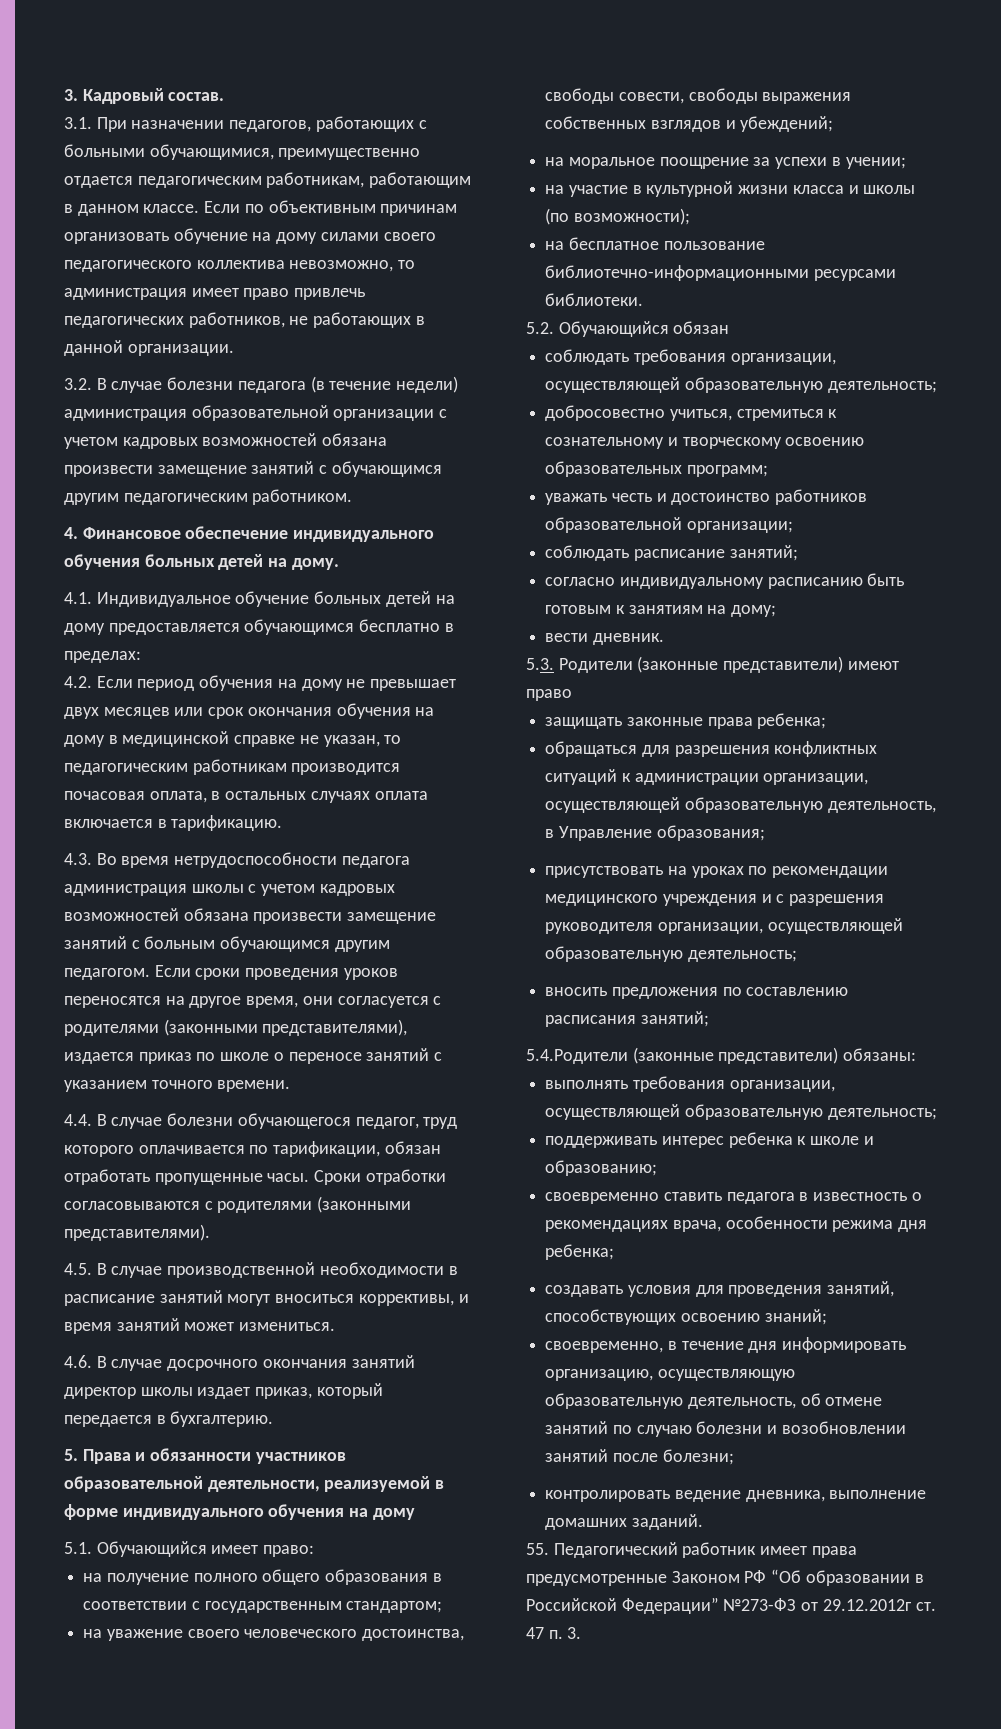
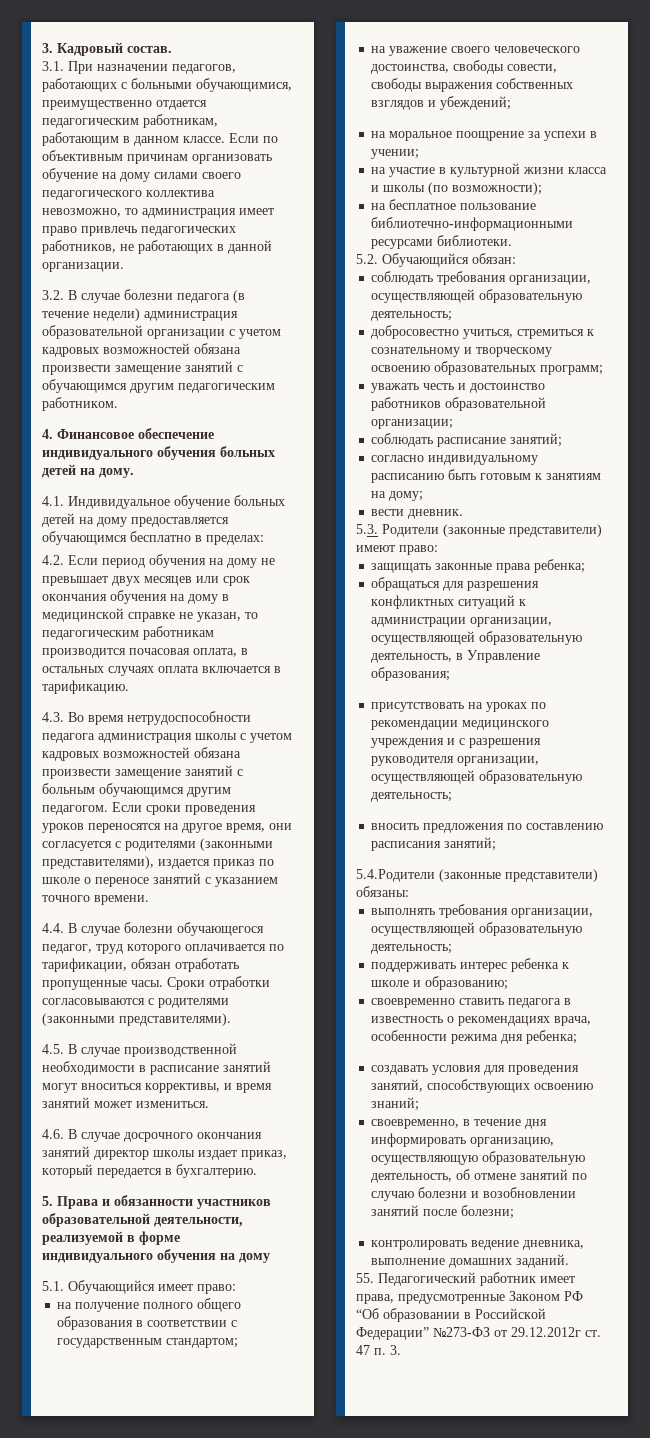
[673,321,730,334] обязан -> [472,253,516,264] обязан:
[526,689,572,701] право -> [399,545,438,555] право:
[811,1546,857,1558] права -> [356,1294,394,1304] права,

